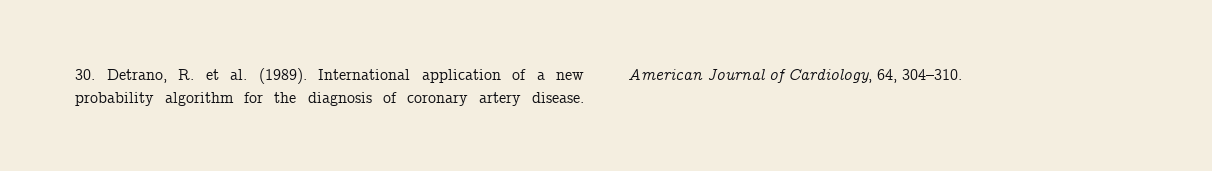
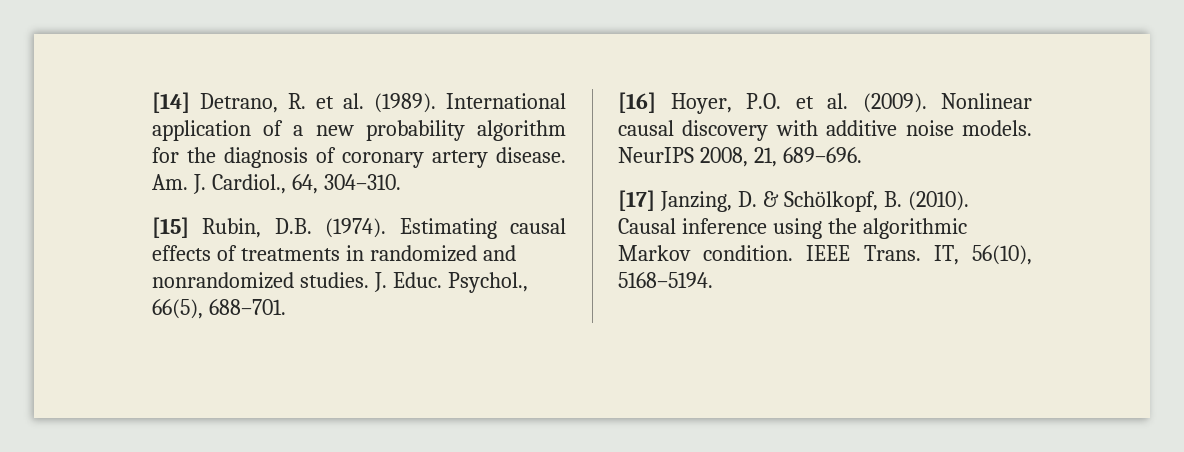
[75,69,95,80] 30. -> [152,92,190,113] [14]
[628,68,962,83] American Journal of Cardiology, 64, 304–310. -> [152,174,401,194] [152,217,566,239] [152,245,516,262] [152,272,528,293] [152,299,286,319] [618,92,1032,114] [618,120,1032,141] [618,147,862,167] [618,190,969,212] [618,218,967,239] [618,245,1032,265] [618,272,713,288] Am. J. Cardiol., 64, 304–310. // [15] Rubin, D.B. (1974). Estimating causal effects of treatments in randomized and nonrandomized studies. J. Educ. Psychol., 66(5), 688–701. // [16] Hoyer, P.O. et al. (2009). Nonlinear causal discovery with additive noise models. NeurIPS 2008, 21, 689–696. // [17] Janzing, D. & Schölkopf, B. (2010). Causal inference using the algorithmic Markov condition. IEEE Trans. IT, 56(10), 5168–5194.

